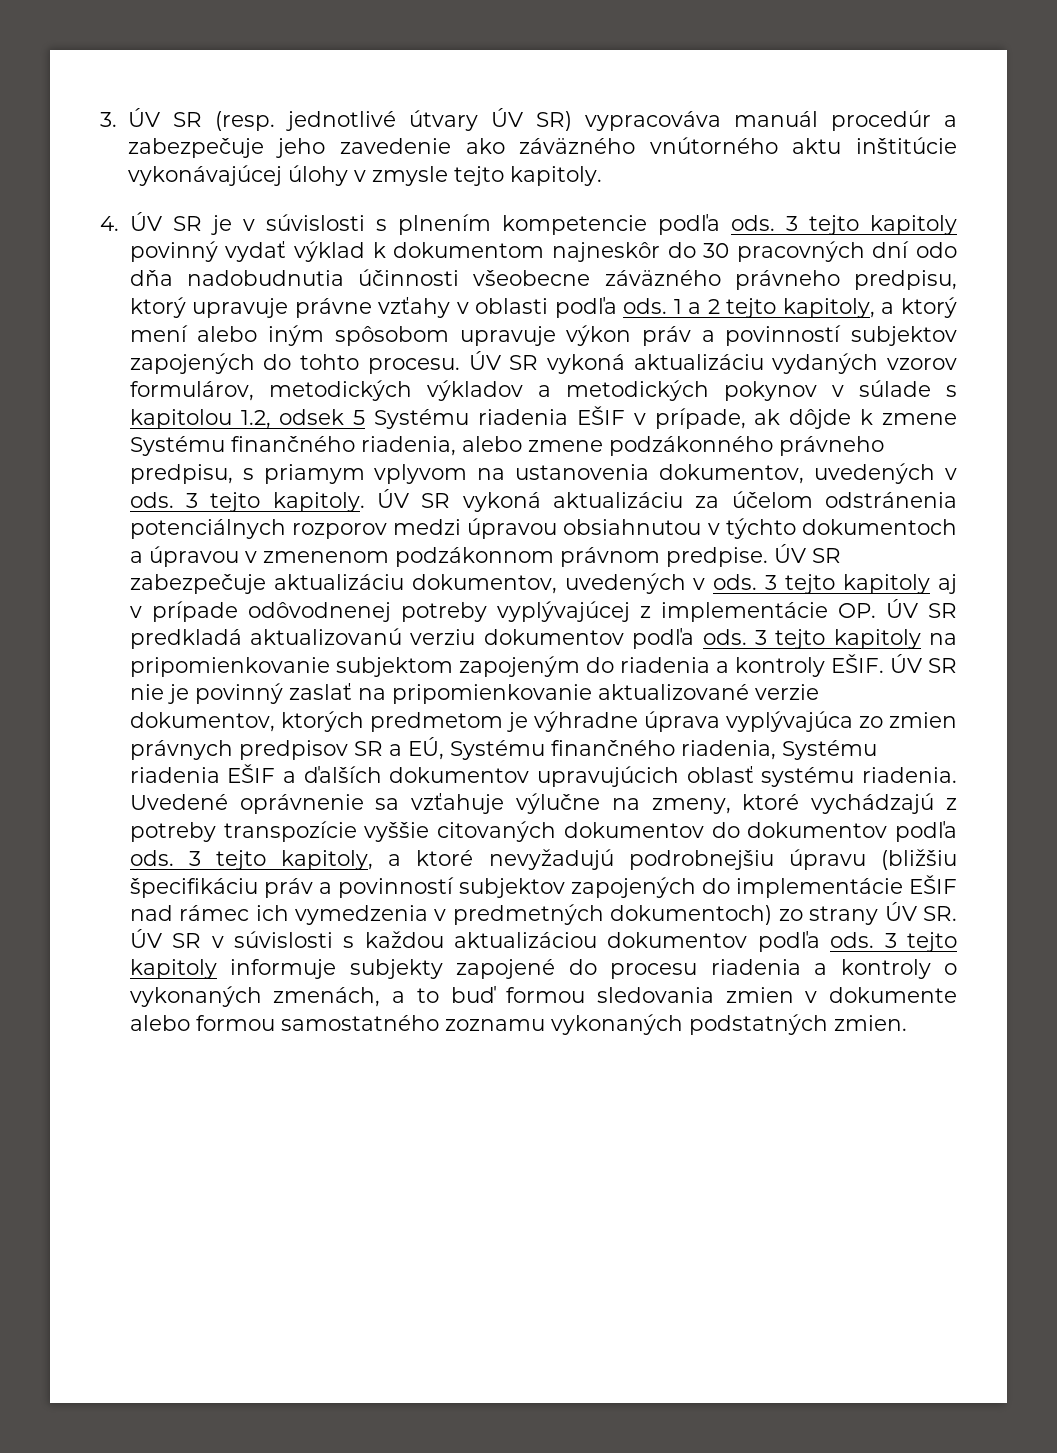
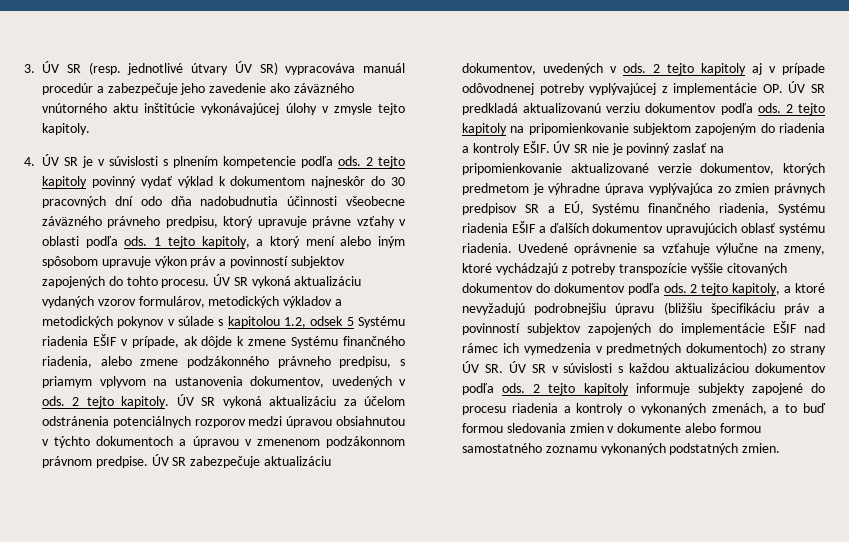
[785,216,798,231] 3 -> [366,157,373,166] 2
[688,299,720,314] a 2 -> (162, 241) none
[186,493,199,508] 3 -> [72,397,80,406] 2
[765,575,778,590] 3 -> [653,64,660,73] 2
[754,630,767,645] 3 -> [785,104,793,113] 2
[188,851,201,866] 3 -> [690,284,698,293] 2
[884,933,897,948] 3 -> [533,384,541,393] 2

